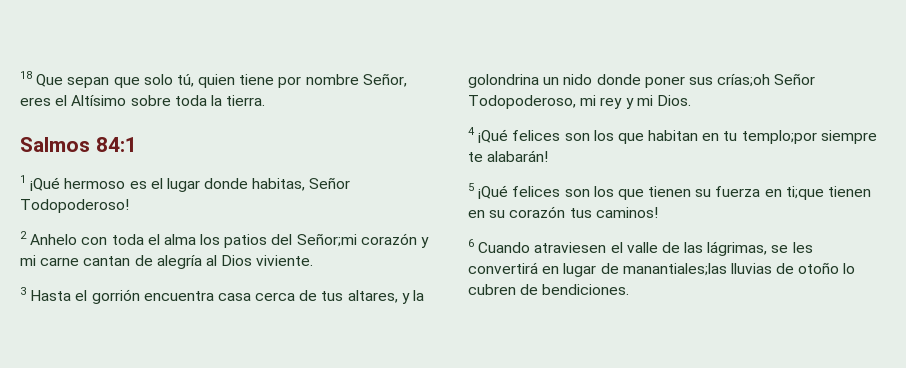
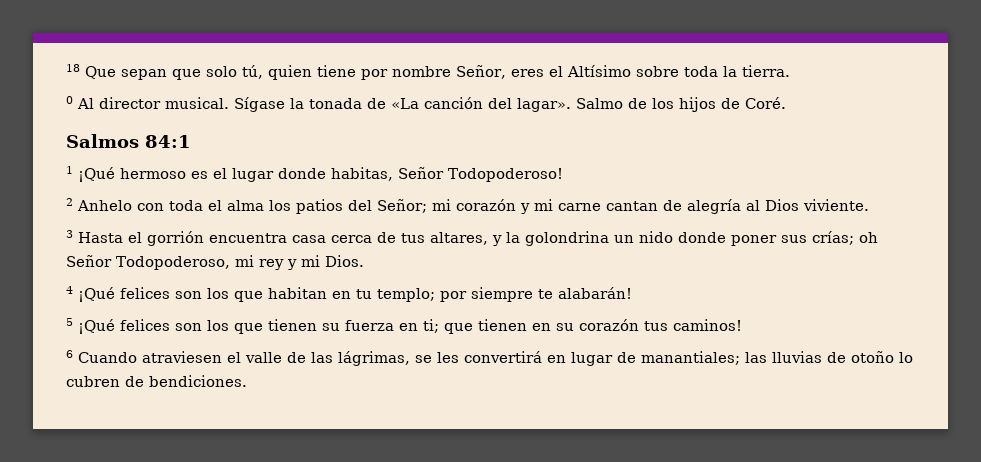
(266, 100) none -> [66,96,786,112] // 0 Al director musical. Sígase la tonada de «La canción del lagar». Salmo de los hijos de Coré.
[296,233,357,247] Señor;mi -> [377,199,451,213] Señor; mi
[717,74,771,87] crías;oh -> [812,231,878,245] crías; oh
[741,130,817,144] templo;por -> [377,288,467,302] templo; por
[785,186,824,200] ti;que -> [423,319,473,334] ti; que
[622,263,727,276] manantiales;las -> [641,351,767,365] manantiales; las

